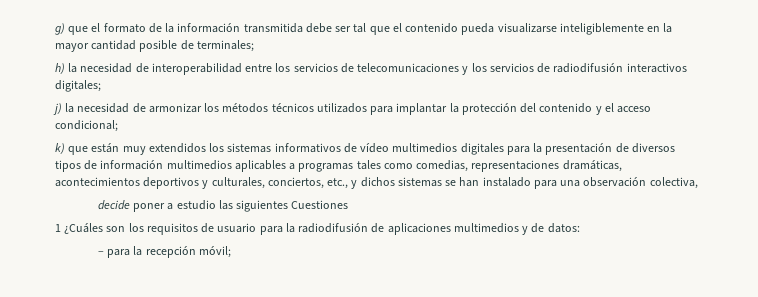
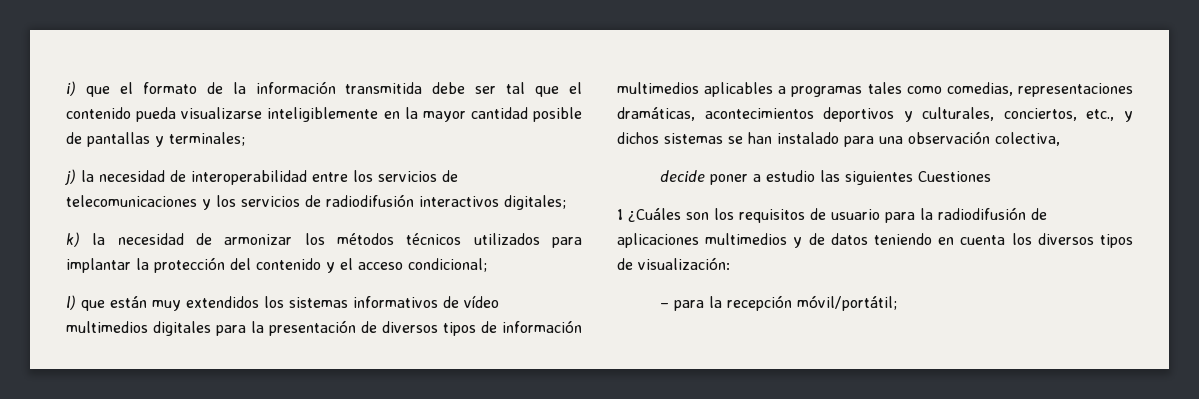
[55,23,65,35] g) -> [66,81,76,96] i)
(194, 45) none -> [87,132,164,147] pantallas y
[55,63,65,74] h) -> [65,169,76,185] j)
[53,103,62,115] j) -> [66,232,80,247] k)
[55,143,65,154] k) -> [66,295,76,310] l)
[547,223,580,233] datos: -> [830,233,1133,248] [617,257,730,270] datos teniendo en cuenta los diversos tipos de visualización:
[198,246,231,258] móvil; -> [797,295,898,311] móvil/portátil;

